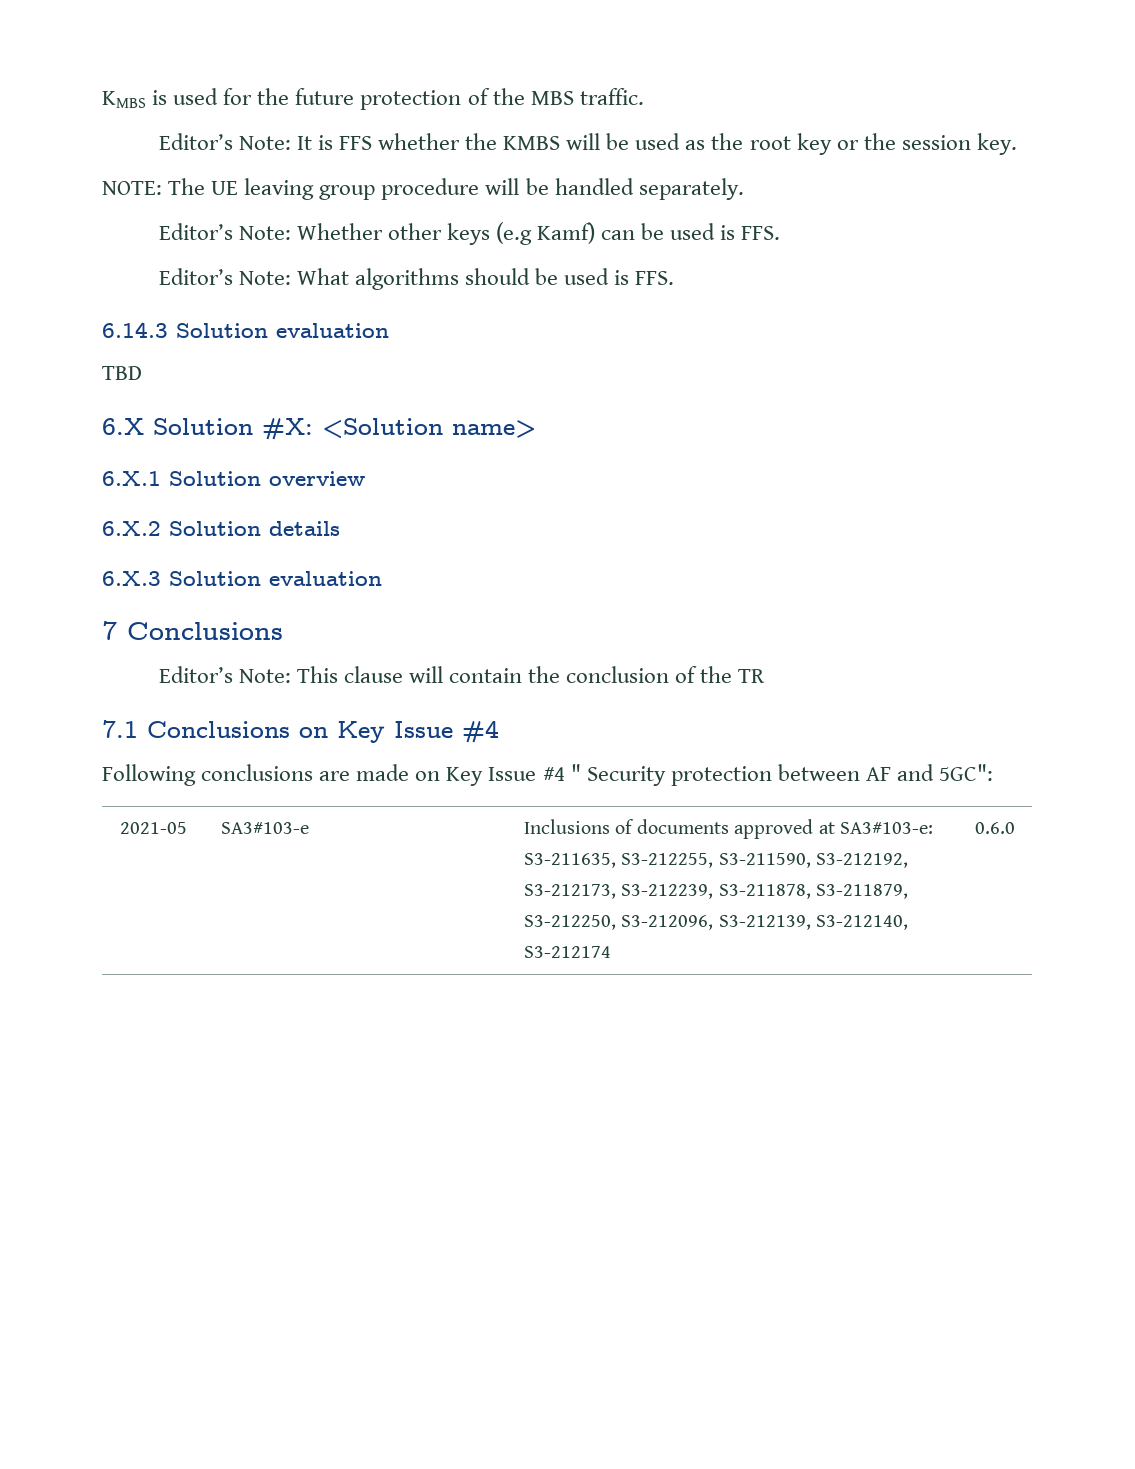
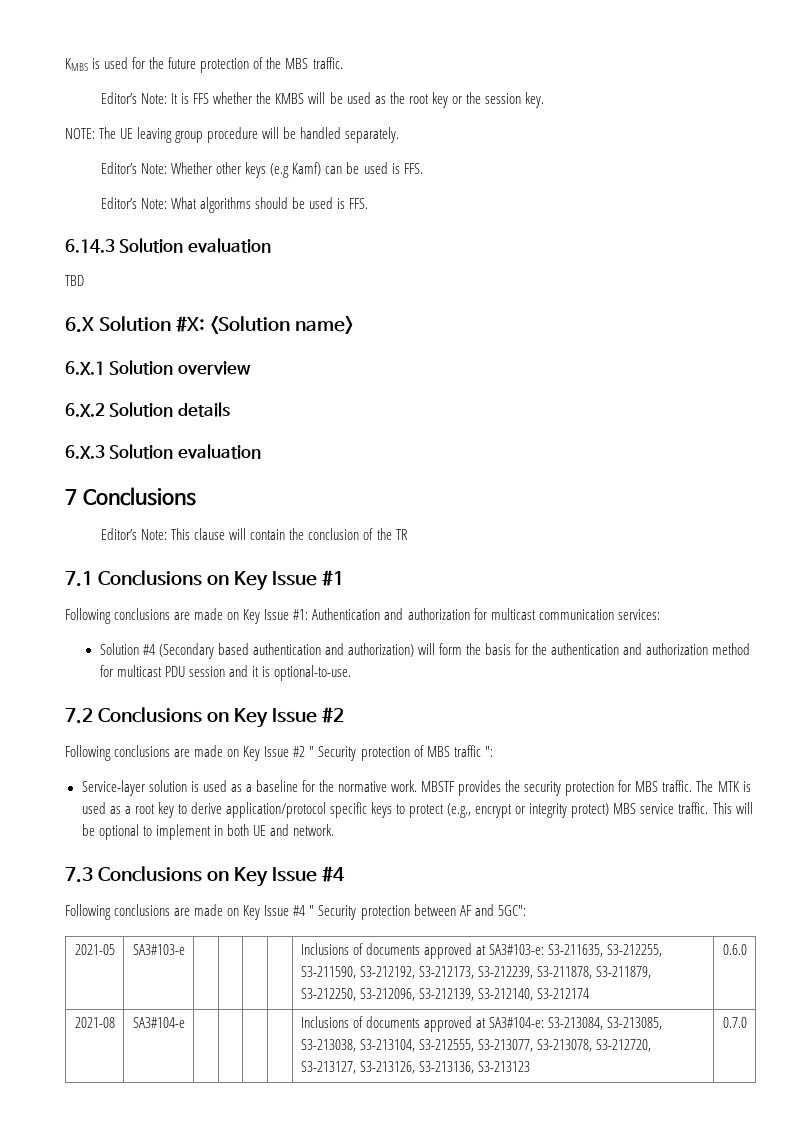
(453, 729) none -> [321,570,344,586] [65,608,660,624] [99,643,751,659] [99,665,351,681] [65,707,344,728] [65,745,493,761] [81,780,751,796] [81,802,753,818] [81,824,334,840] [65,866,317,887] #1 // Following conclusions are made on Key Issue #1: Authentication and authorization for multicast communication services: // Solution #4 (Secondary based authentication and authorization) will form the basis for the authentication and authorization method for multicast PDU session and it is optional-to-use. // 7.2 Conclusions on Key Issue #2 // Following conclusions are made on Key Issue #2 " Security protection of MBS traffic ": // Service-layer solution is used as a baseline for the normative work. MBSTF provides the security protection for MBS traffic. The MTK is used as a root key to derive application/protocol specific keys to protect (e.g., encrypt or integrity protect) MBS service traffic. This will be optional to implement in both UE and network. // 7.3 Conclusions on Key Issue
(1015, 828) none -> [74,1017,115,1028] [132,1017,185,1028] [300,1016,662,1032] [300,1039,651,1052] [300,1061,530,1074] [722,1017,747,1028] // 2021-08 | SA3#104-e | | | | | Inclusions of documents approved at SA3#104-e: S3-213084, S3-213085, S3-213038, S3-213104, S3-212555, S3-213077, S3-213078, S3-212720, S3-213127, S3-213126, S3-213136, S3-213123 | 0.7.0

